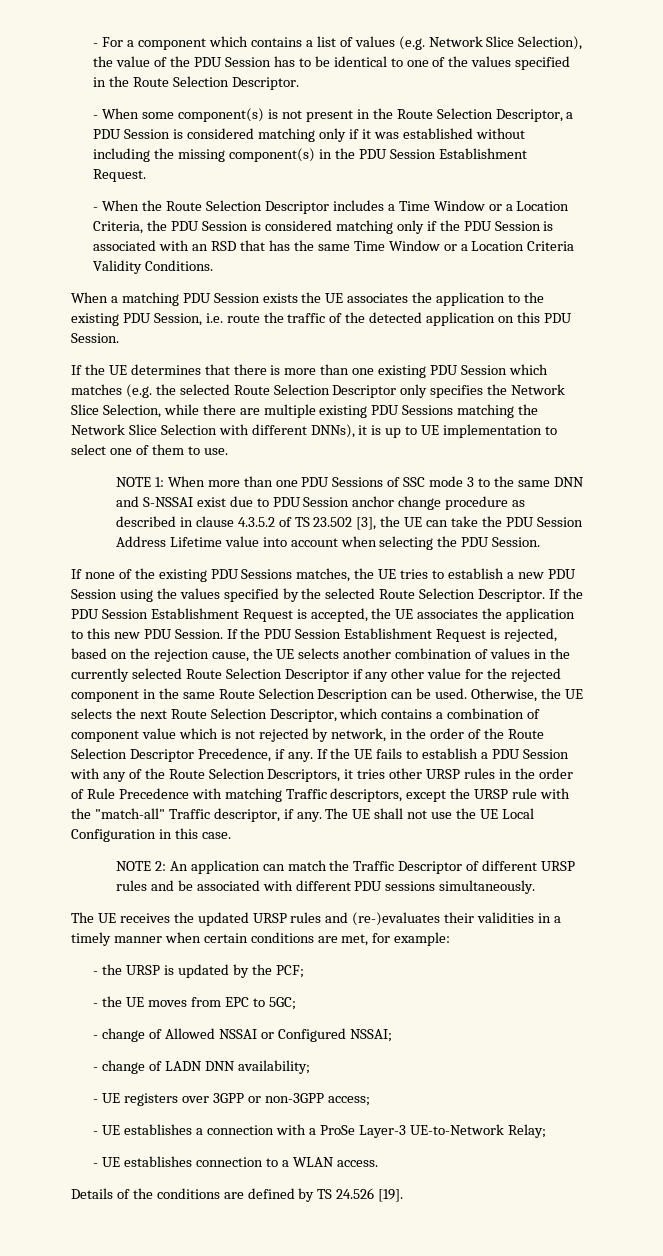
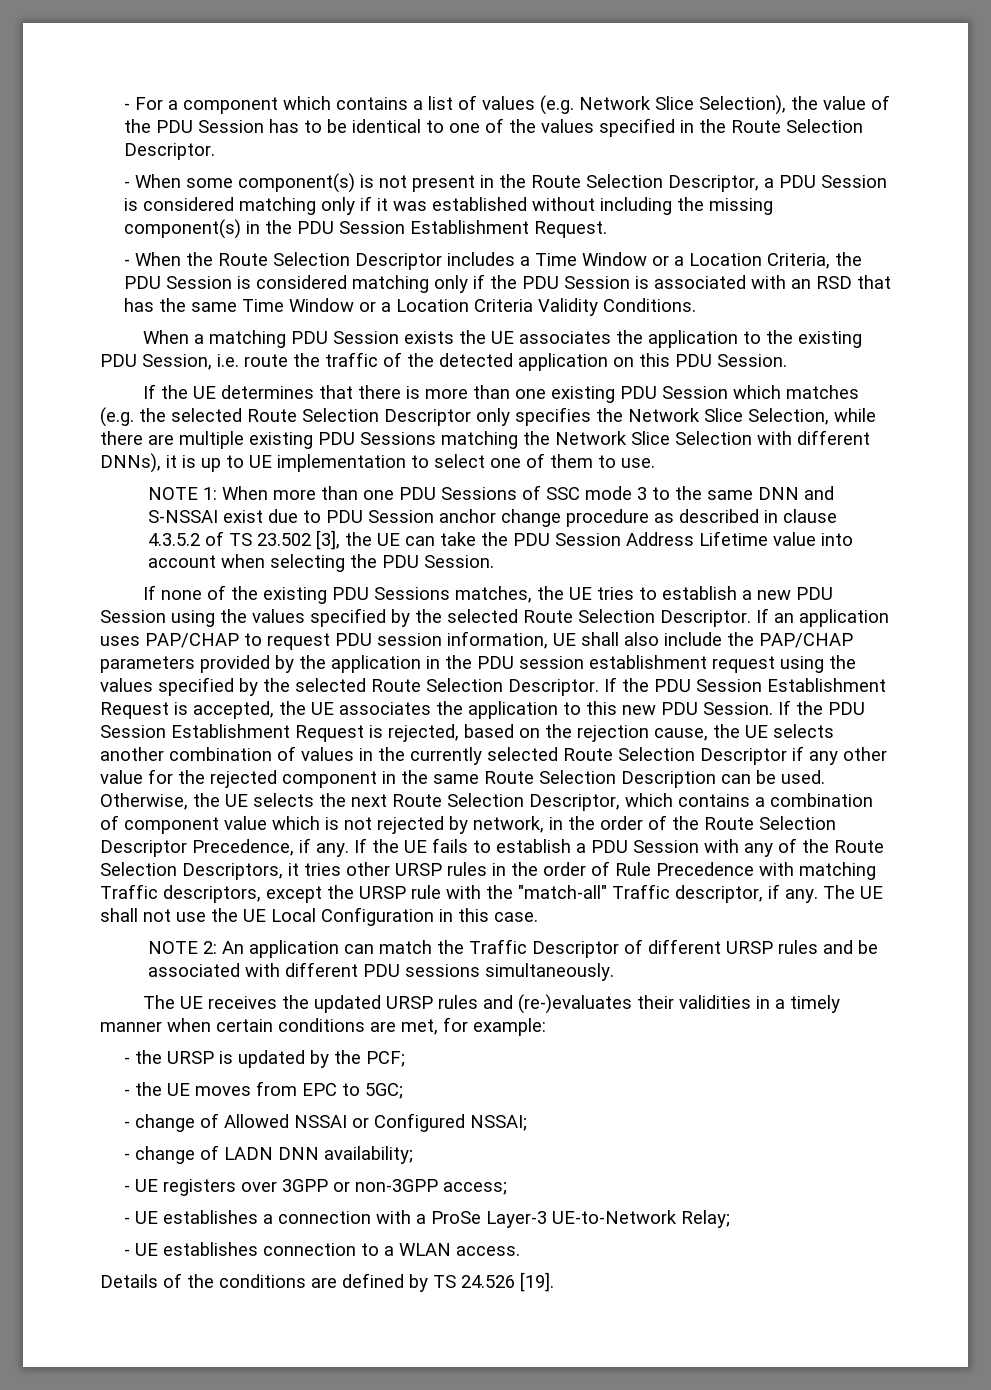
(561, 594) none -> [774,609,889,627] [100,631,853,650] [100,655,856,673] [100,677,617,696] an application uses PAP/CHAP to request PDU session information, UE shall also include the PAP/CHAP parameters provided by the application in the PDU session establishment request using the values specified by the selected Route Selection Descriptor. If

